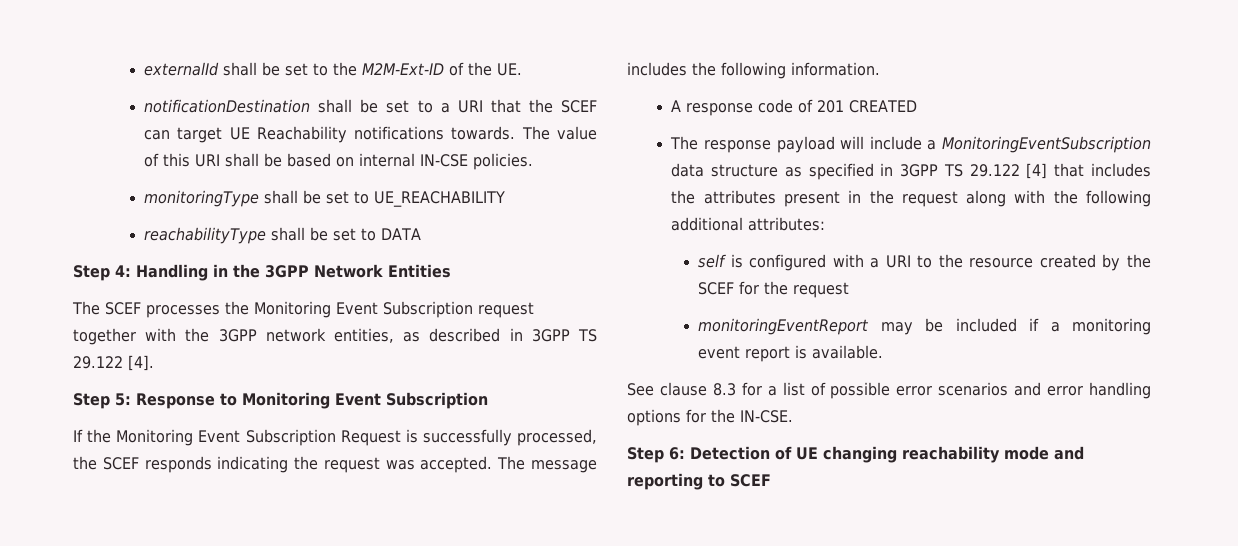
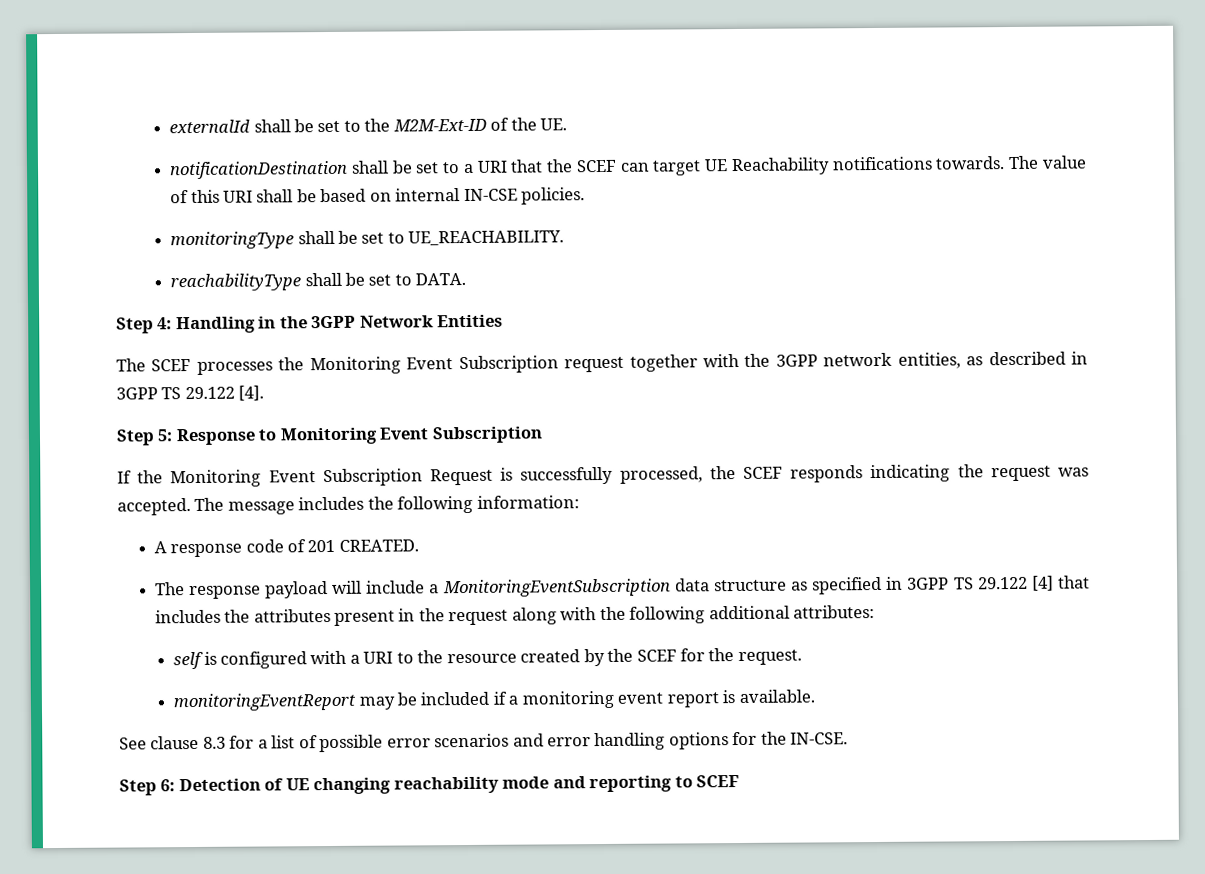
[374,191,506,207] UE_REACHABILITY -> [408,230,565,246] UE_REACHABILITY.
[381,228,422,240] DATA -> [415,272,467,286] DATA.
[791,62,880,76] information. -> [476,495,580,509] information:
[849,100,918,113] CREATED -> [338,539,419,552] CREATED.
[793,282,850,298] request -> [737,649,802,666] request.

